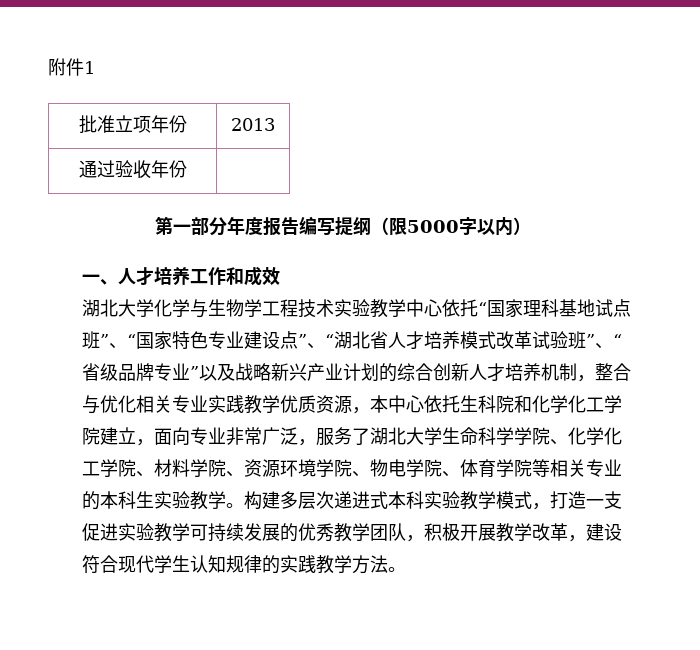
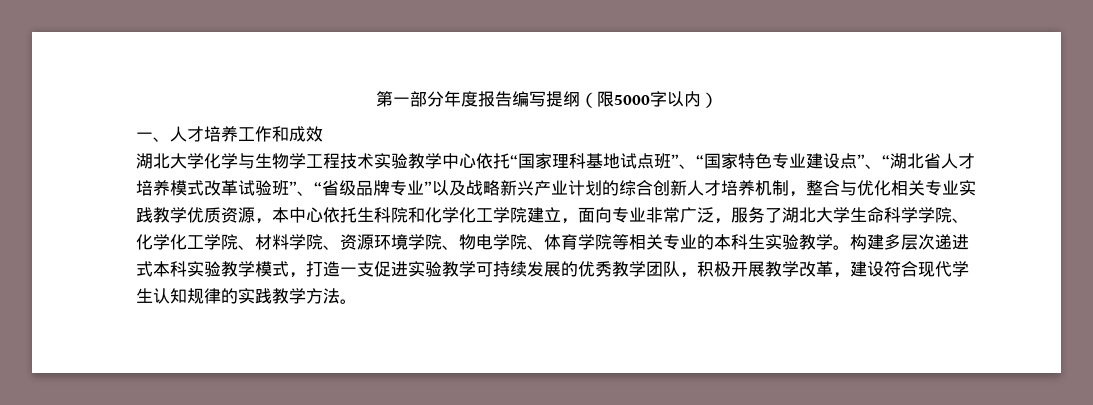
[48,58,95,76] [78,115,187,134] [231,118,275,131] [78,160,187,179] 附件1 // 批准立项年份 | 2013 // 通过验收年份 | // -> (375, 99) none

